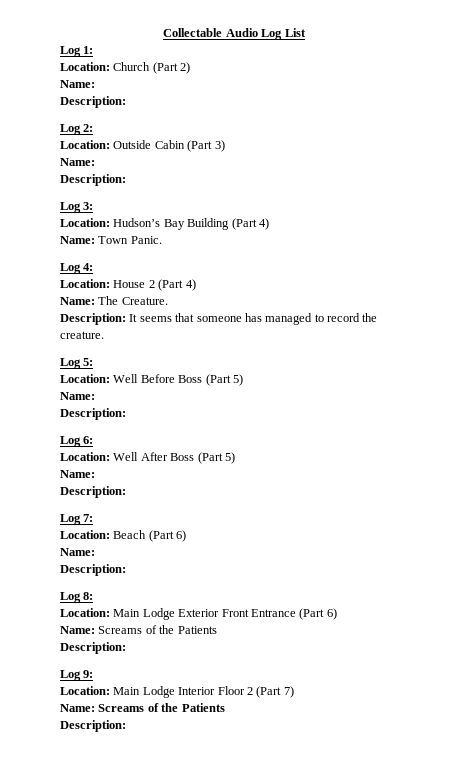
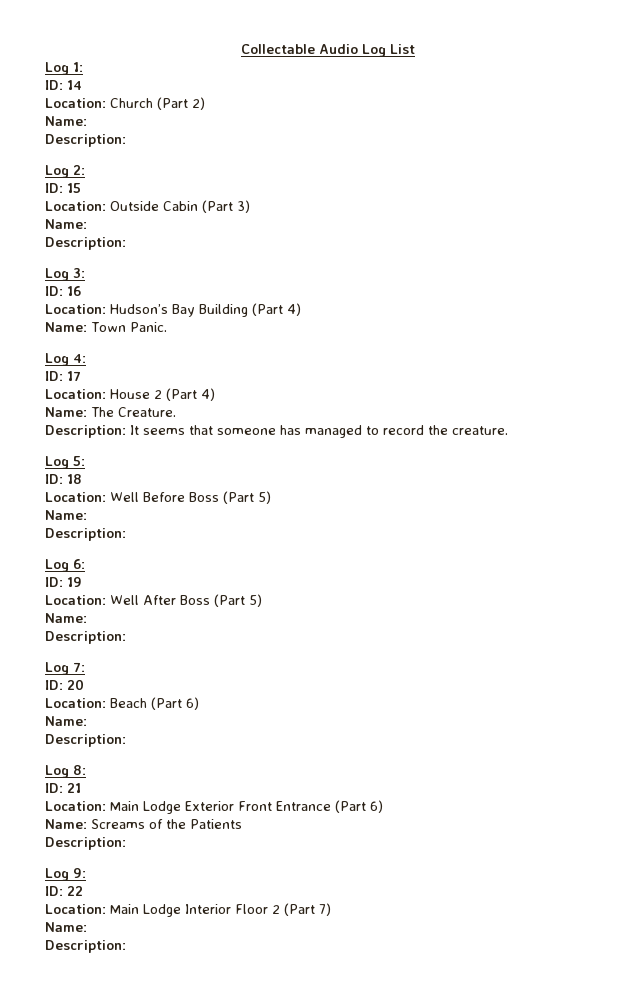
(94, 50) none -> [45,80,82,90] // ID: 14
(94, 128) none -> [45,183,81,193] // ID: 15
(94, 206) none -> [45,286,81,296] // ID: 16
(94, 267) none -> [45,371,81,381] // ID: 17
(94, 362) none -> [45,474,82,484] // ID: 18
(94, 440) none -> [45,577,82,587] // ID: 19
(94, 518) none -> [45,679,84,690] // ID: 20
(94, 596) none -> [45,783,81,793] // ID: 21
(94, 674) none -> [45,886,83,896] // ID: 22
[98,703,225,712] Screams of the Patients -> (87, 927) none

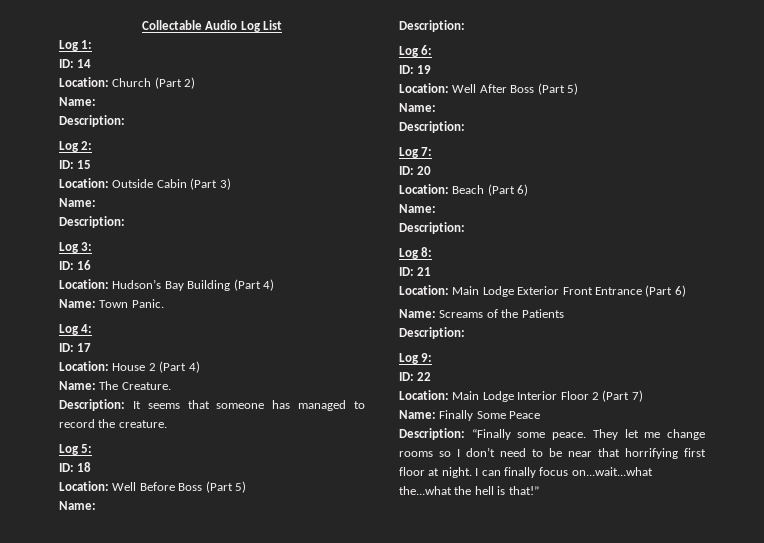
[45,940,126,953] // Description: -> [439,410,541,421] [399,428,705,440] [399,447,706,459] [399,467,653,478] [399,486,539,495] Finally Some Peace // Description: “Finally some peace. They let me change rooms so I don’t need to be near that horrifying first floor at night. I can finally focus on...wait...what the...what the hell is that!”

